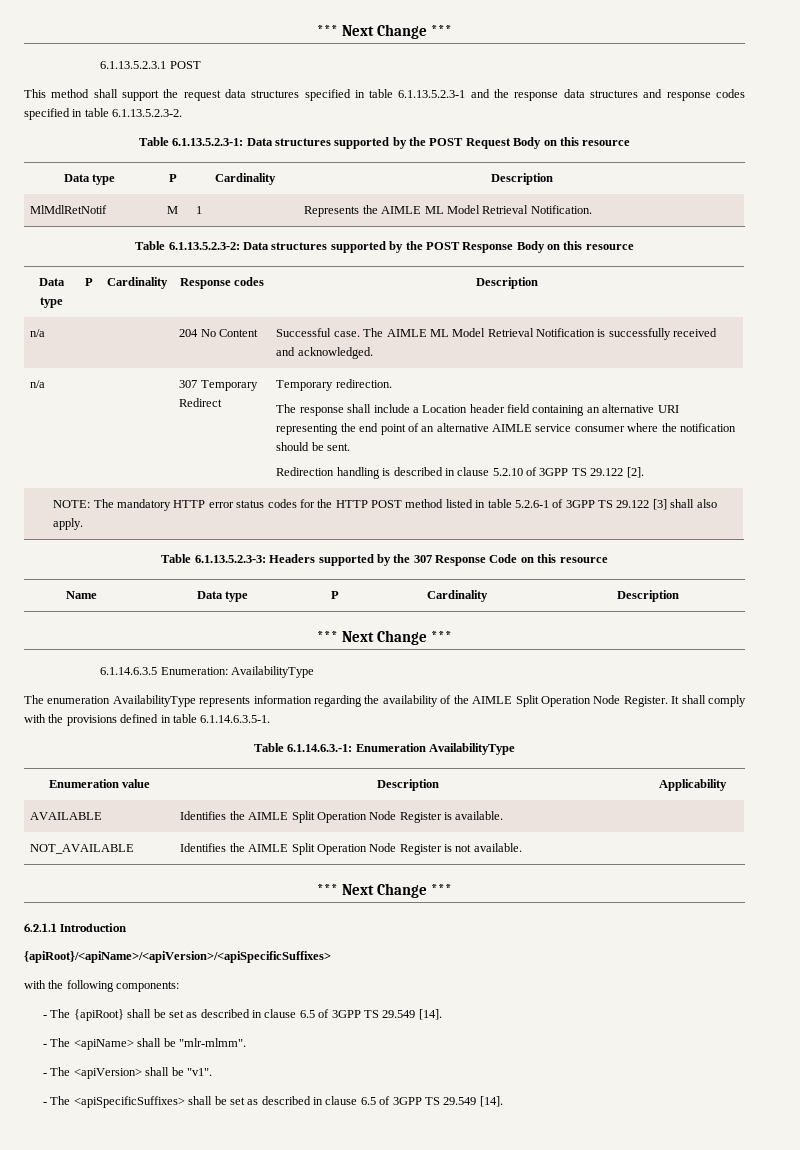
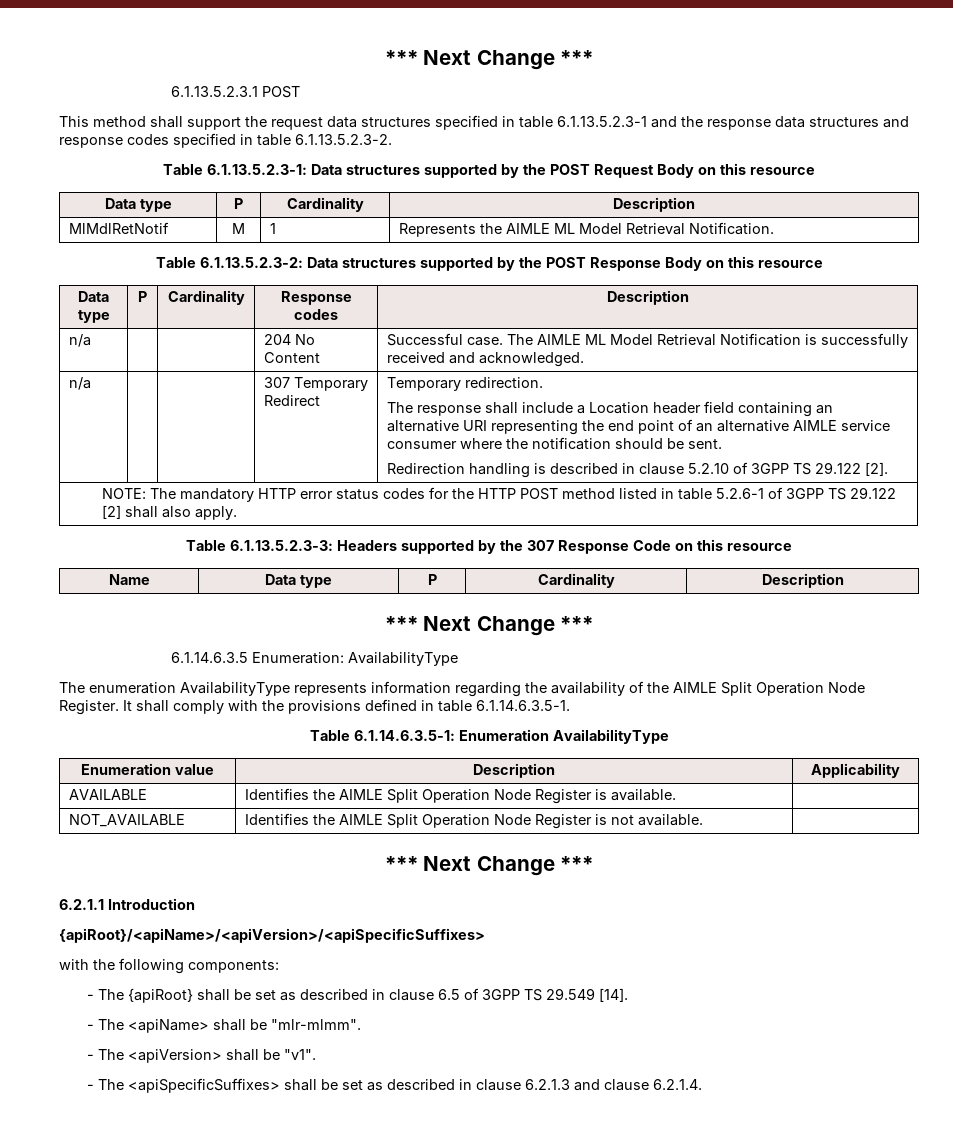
[652,499,667,510] [3] -> [102,505,122,519] [2]
[287,744,353,752] 6.1.14.6.3.-1: -> [353,730,455,741] 6.1.14.6.3.5-1:
[360,1096,503,1107] 6.5 of 3GPP TS 29.549 [14]. -> [524,1079,702,1091] 6.2.1.3 and clause 6.2.1.4.

